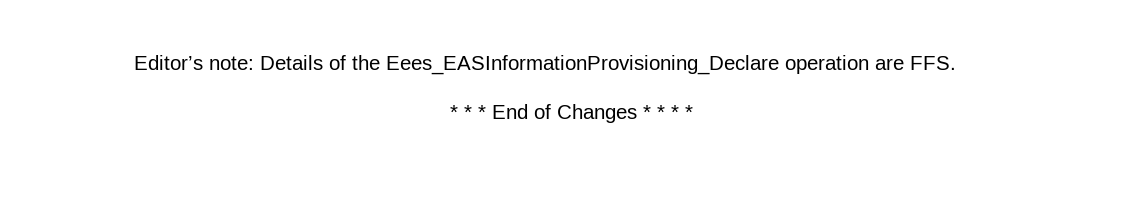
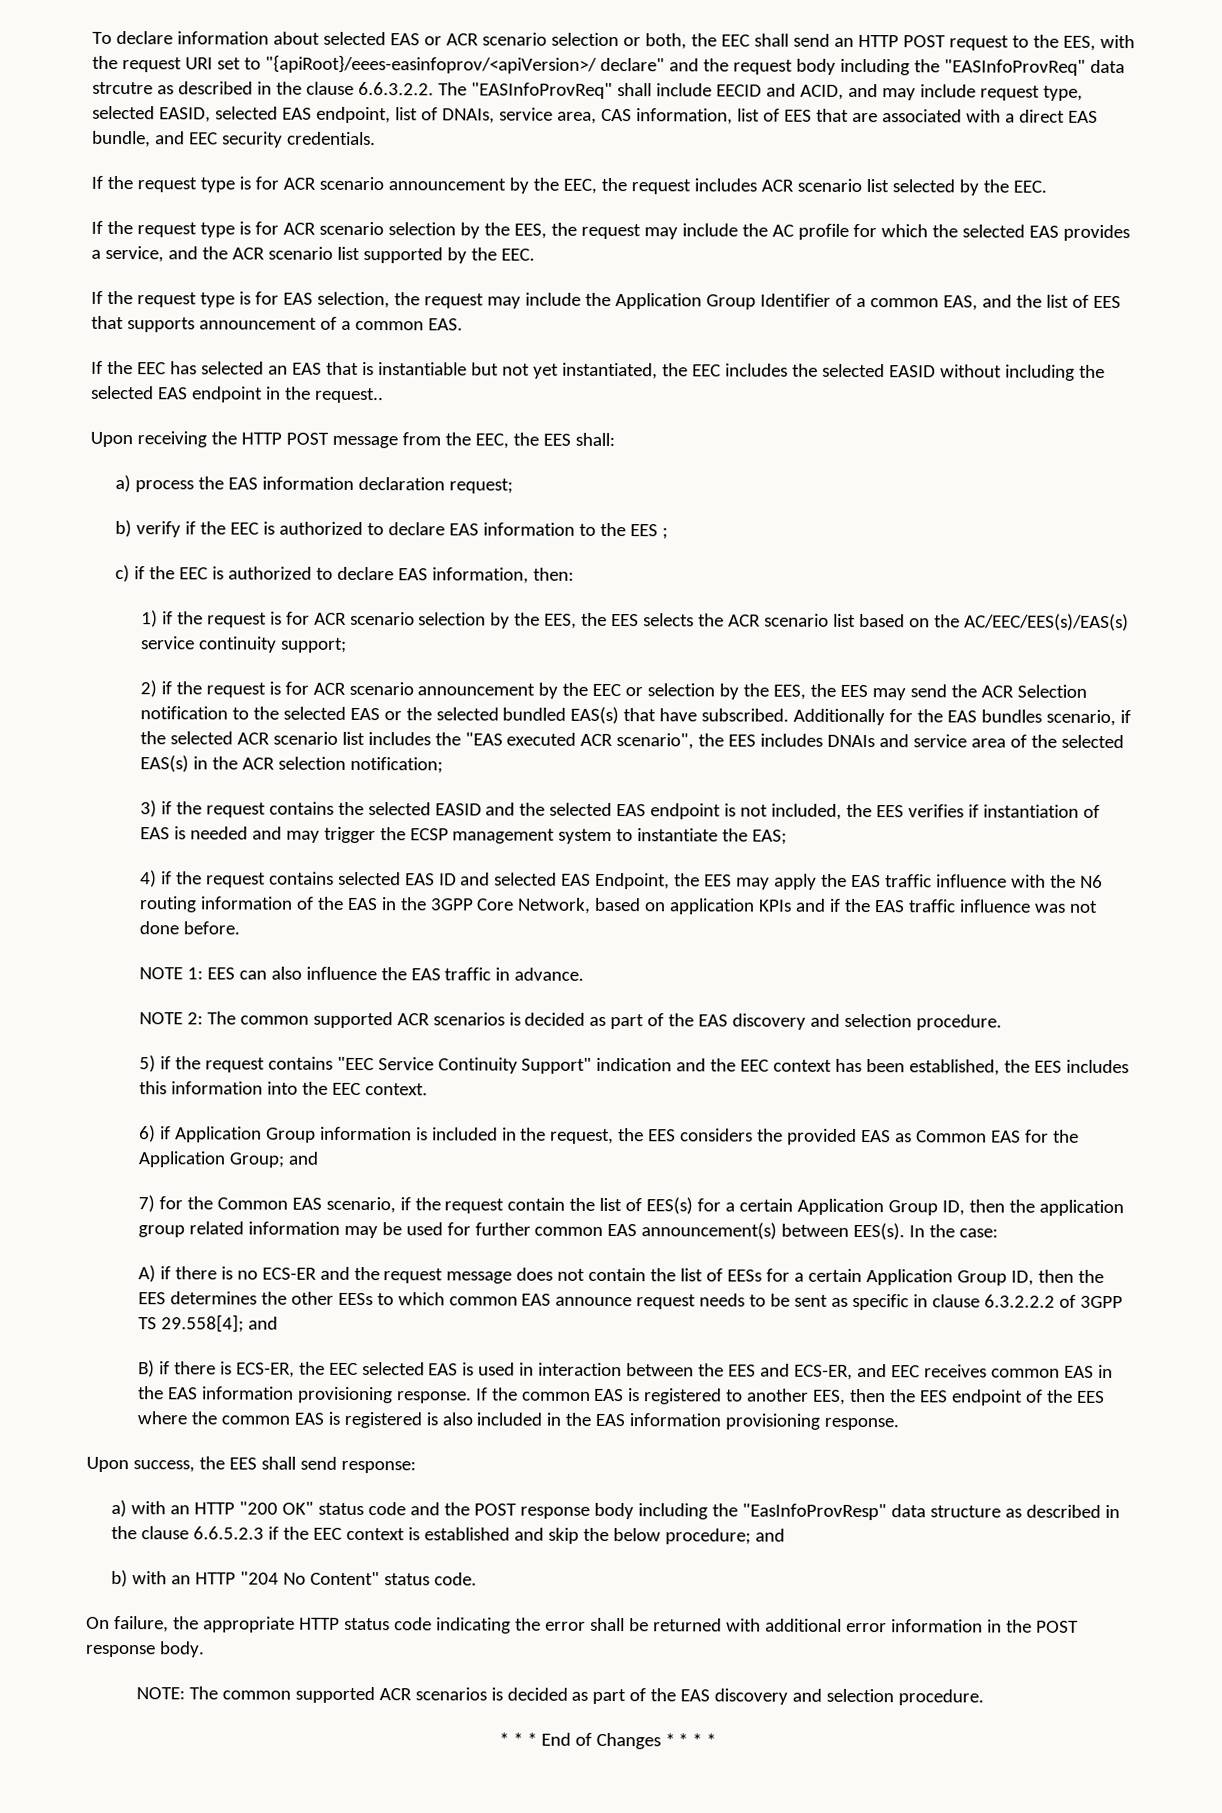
[134,55,957,75] Editor’s note: Details of the Eees_EASInformationProvisioning_Declare operation are FFS. -> [92,31,1135,51] [92,54,1125,76] [92,81,1083,101] [92,105,1098,125] [92,130,376,148] [91,175,1047,196] [91,220,1130,242] [91,245,535,264] [91,290,1121,311] [91,315,463,333] [91,360,1105,381] [91,385,384,404] [90,431,615,449] [115,475,514,494] [115,520,669,540] [115,565,575,584] [140,610,1130,632] [140,636,347,653] [139,680,1088,701] [139,706,1132,727] [139,731,1125,750] [139,755,443,774] [139,800,1101,820] [139,826,788,845] [139,870,1104,890] [138,896,1099,915] [138,921,240,935] [138,966,585,981] [138,1011,1003,1031] [138,1055,1130,1076] [138,1081,428,1096] [138,1125,1080,1145] [137,1151,319,1168] [137,1195,1125,1217] [137,1221,999,1241] [137,1265,1105,1286] [137,1291,1124,1311] [137,1314,278,1333] [137,1360,1114,1380] [137,1386,1106,1406] [136,1411,900,1431] [86,1456,416,1474] [111,1500,1121,1521] [111,1525,786,1545] [111,1569,478,1588] [86,1616,1079,1634] [85,1641,205,1658] [135,1686,985,1706] To declare information about selected EAS or ACR scenario selection or both, the EEC shall send an HTTP POST request to the EES, with the request URI set to "{apiRoot}/eees-easinfoprov/<apiVersion>/ declare" and the request body including the "EASInfoProvReq" data strcutre as described in the clause 6.6.3.2.2. The "EASInfoProvReq" shall include EECID and ACID, and may include request type, selected EASID, selected EAS endpoint, list of DNAIs, service area, CAS information, list of EES that are associated with a direct EAS bundle, and EEC security credentials. // If the request type is for ACR scenario announcement by the EEC, the request includes ACR scenario list selected by the EEC. // If the request type is for ACR scenario selection by the EES, the request may include the AC profile for which the selected EAS provides a service, and the ACR scenario list supported by the EEC. // If the request type is for EAS selection, the request may include the Application Group Identifier of a common EAS, and the list of EES that supports announcement of a common EAS. // If the EEC has selected an EAS that is instantiable but not yet instantiated, the EEC includes the selected EASID without including the selected EAS endpoint in the request.. // Upon receiving the HTTP POST message from the EEC, the EES shall: // a) process the EAS information declaration request; // b) verify if the EEC is authorized to declare EAS information to the EES ; // c) if the EEC is authorized to declare EAS information, then: // 1) if the request is for ACR scenario selection by the EES, the EES selects the ACR scenario list based on the AC/EEC/EES(s)/EAS(s) service continuity support; // 2) if the request is for ACR scenario announcement by the EEC or selection by the EES, the EES may send the ACR Selection notification to the selected EAS or the selected bundled EAS(s) that have subscribed. Additionally for the EAS bundles scenario, if the selected ACR scenario list includes the "EAS executed ACR scenario", the EES includes DNAIs and service area of the selected EAS(s) in the ACR selection notification; // 3) if the request contains the selected EASID and the selected EAS endpoint is not included, the EES verifies if instantiation of EAS is needed and may trigger the ECSP management system to instantiate the EAS; // 4) if the request contains selected EAS ID and selected EAS Endpoint, the EES may apply the EAS traffic influence with the N6 routing information of the EAS in the 3GPP Core Network, based on application KPIs and if the EAS traffic influence was not done before. // NOTE 1: EES can also influence the EAS traffic in advance. // NOTE 2: The common supported ACR scenarios is decided as part of the EAS discovery and selection procedure. // 5) if the request contains "EEC Service Continuity Support" indication and the EEC context has been established, the EES includes this information into the EEC context. // 6) if Application Group information is included in the request, the EES considers the provided EAS as Common EAS for the Application Group; and // 7) for the Common EAS scenario, if the request contain the list of EES(s) for a certain Application Group ID, then the application group related information may be used for further common EAS announcement(s) between EES(s). In the case: // A) if there is no ECS-ER and the request message does not contain the list of EESs for a certain Application Group ID, then the EES determines the other EESs to which common EAS announce request needs to be sent as specific in clause 6.3.2.2.2 of 3GPP TS 29.558[4]; and // B) if there is ECS-ER, the EEC selected EAS is used in interaction between the EES and ECS-ER, and EEC receives common EAS in the EAS information provisioning response. If the common EAS is registered to another EES, then the EES endpoint of the EES where the common EAS is registered is also included in the EAS information provisioning response. // Upon success, the EES shall send response: // a) with an HTTP "200 OK" status code and the POST response body including the "EasInfoProvResp" data structure as described in the clause 6.6.5.2.3 if the EEC context is established and skip the below procedure; and // b) with an HTTP "204 No Content" status code. // On failure, the appropriate HTTP status code indicating the error shall be returned with additional error information in the POST response body. // NOTE: The common supported ACR scenarios is decided as part of the EAS discovery and selection procedure.

